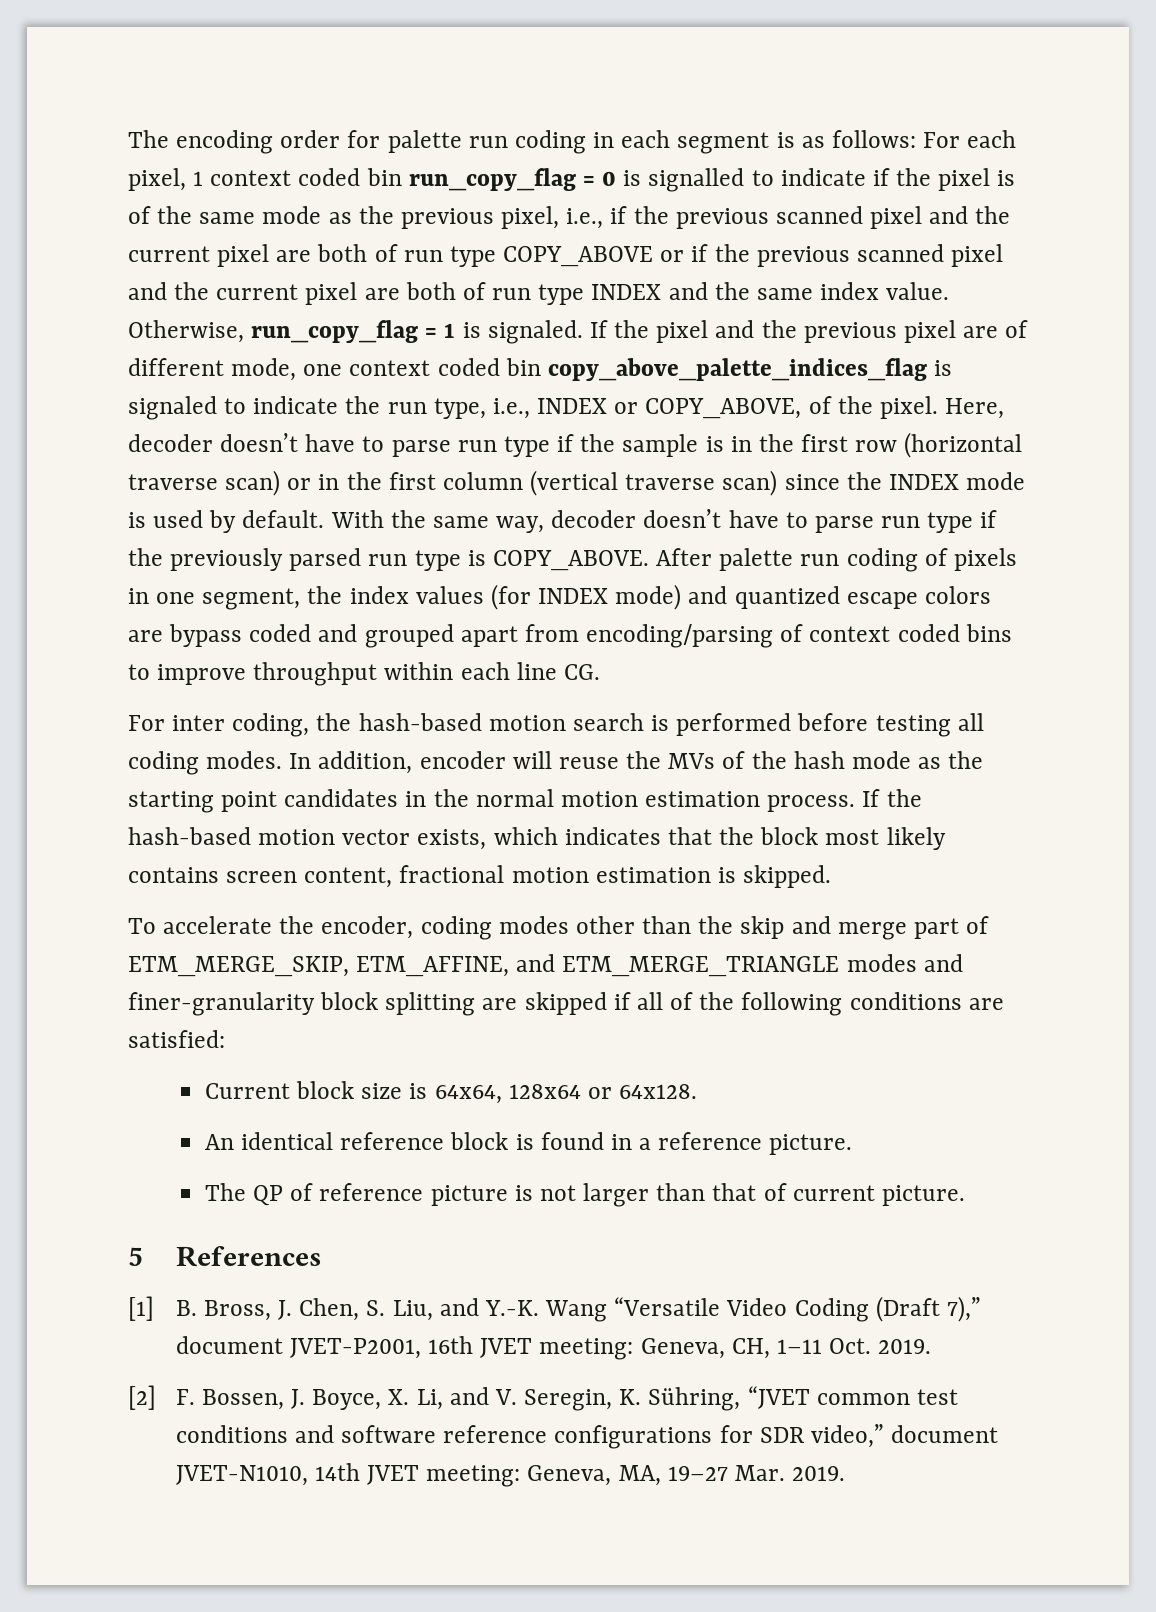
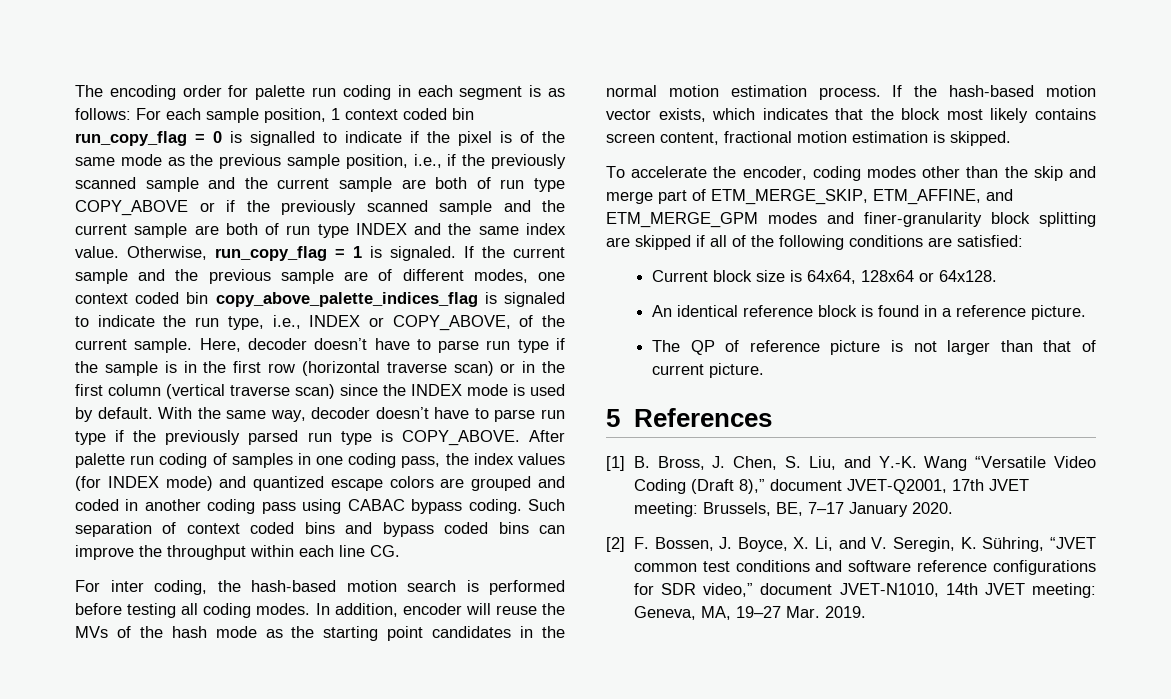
[128,168,186,191] pixel, -> [206,108,326,123] sample position,
[501,206,560,229] pixel, -> [287,154,408,169] sample position,
[675,206,1011,229] [128,244,270,267] previous scanned pixel and the current pixel -> [491,154,566,169] [75,177,392,192] previously scanned sample and the current sample
[756,244,1004,267] [128,282,358,305] previous scanned pixel and the current pixel -> [281,200,565,215] [75,223,188,238] previously scanned sample and the current sample
[656,320,709,343] pixel -> [513,247,565,258] [75,269,128,284] current sample
[903,320,956,343] pixel -> [280,269,334,284] sample
[231,358,297,381] mode, -> [473,269,528,283] modes,
[879,396,938,419] pixel. -> [75,338,193,353] current sample.
[953,548,1017,571] pixels -> [231,453,293,468] samples
[202,588,301,610] segment, -> [348,453,441,468] coding pass,
[169,624,1012,648] [128,664,247,685] bypass coded and grouped apart from encoding/parsing of context coded bins to improve -> [471,476,565,491] [75,499,566,514] [75,522,566,537] [75,545,162,560] grouped and coded in another coding pass using CABAC bypass coding. Such separation of context coded bins and bypass coded bins can improve the
[562,956,840,977] ETM_MERGE_TRIANGLE -> [606,212,758,228] ETM_MERGE_GPM
[946,1296,981,1322] [175,1336,932,1360] 7),” document JVET-P2001, 16th JVET meeting: Geneva, CH, 1–11 Oct. 2019. -> [738,479,1029,494] [633,502,953,517] 8),” document JVET-Q2001, 17th JVET meeting: Brussels, BE, 7–17 January 2020.

